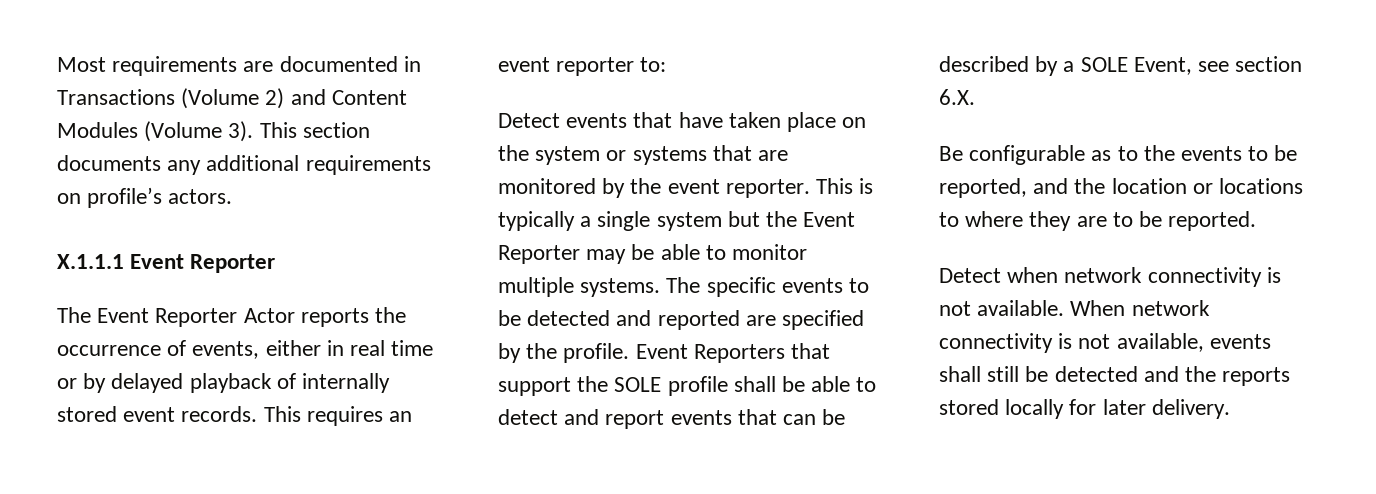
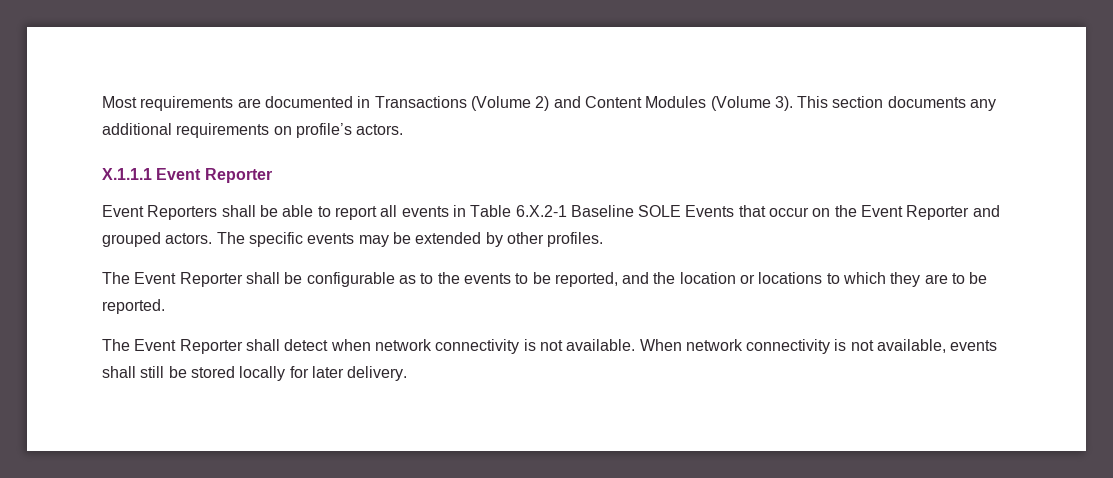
[57,307,407,327] [57,340,434,359] [57,373,391,393] [57,406,413,426] [498,57,667,76] [498,112,867,132] [498,145,789,165] [498,178,874,198] [498,211,856,231] [498,244,808,264] [498,277,870,297] [498,310,865,330] [498,343,831,363] [498,376,877,396] [498,409,846,429] [939,56,1303,76] [939,89,975,105] [939,146,963,161] The Event Reporter Actor reports the occurrence of events, either in real time or by delayed playback of internally stored event records. This requires an event reporter to: // Detect events that have taken place on the system or systems that are monitored by the event reporter. This is typically a single system but the Event Reporter may be able to monitor multiple systems. The specific events to be detected and reported are specified by the profile. Event Reporters that support the SOLE profile shall be able to detect and report events that can be described by a SOLE Event, see section 6.X. // Be -> [102,205,1000,220] [102,232,604,247] [102,272,303,287] Event Reporters shall be able to report all events in Table 6.X.2-1 Baseline SOLE Events that occur on the Event Reporter and grouped actors. The specific events may be extended by other profiles. // The Event Reporter shall be
[965,211,1024,227] where -> [843,272,887,284] which
[939,268,1001,283] Detect -> [102,339,329,354] The Event Reporter shall detect
[1054,366,1291,386] detected and the reports -> (187, 372) none

